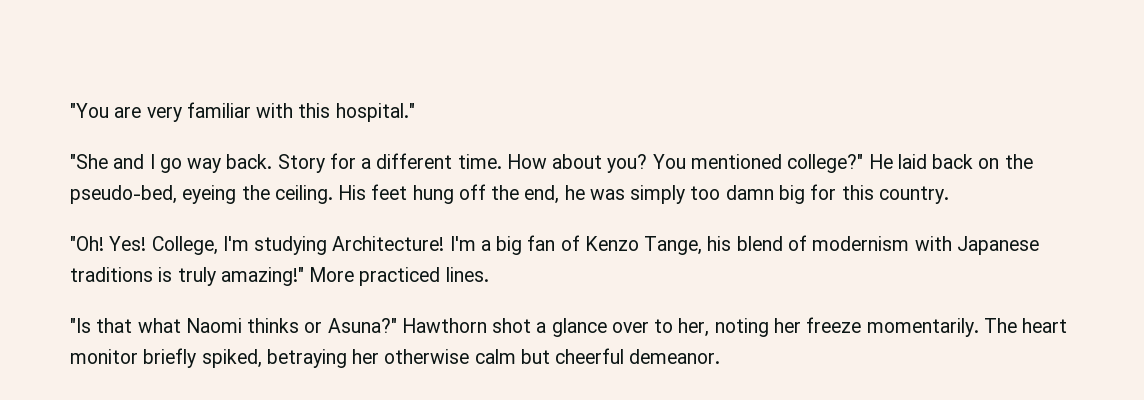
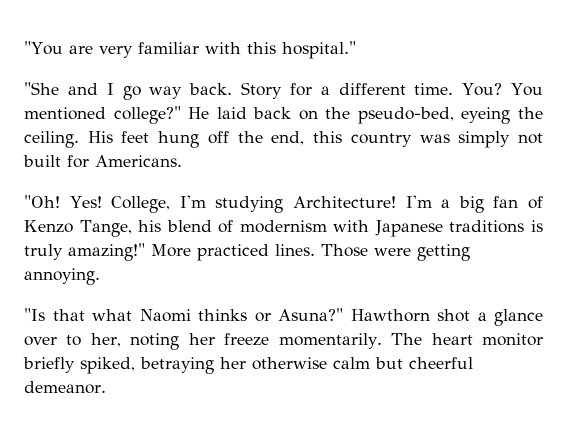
[506,154,648,173] How about you? -> [462,83,503,96] You?
[564,184,949,204] he was simply too damn big for this country. -> [313,131,543,148] [23,155,182,168] this country was simply not built for Americans.
(489, 274) none -> [321,244,470,261] [24,268,100,285] Those were getting annoying.

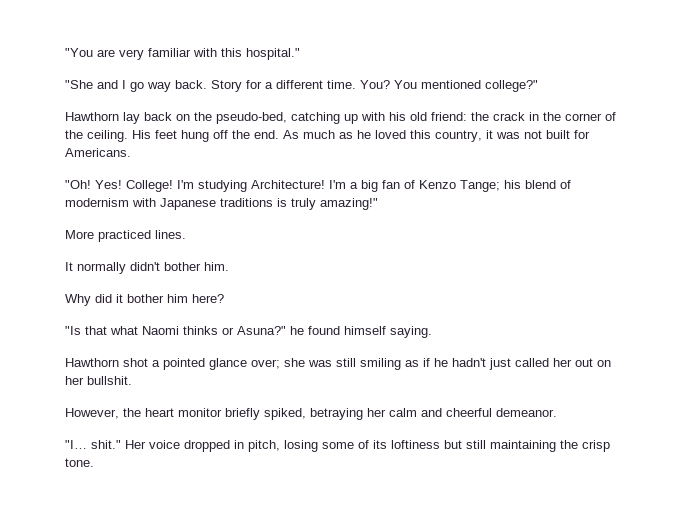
[188,107,247,119] He laid -> [65,112,140,124] // Hawthorn lay
[461,107,511,124] eyeing -> [291,112,616,124] catching up with his old friend: the crack in the corner of
[271,131,511,148] end, this country was simply -> [254,130,520,142] end. As much as he loved this country, it was
[111,196,171,213] College, -> [126,180,173,192] College!
[79,220,132,237] Tange, -> [460,180,500,192] Tange;
(145, 252) none -> (378, 204) //
[321,244,470,261] [24,268,100,285] Those were getting annoying. -> [65,262,229,274] [65,294,224,306] // It normally didn't bother him. // Why did it bother him here?
[350,309,543,326] [24,333,423,350] Hawthorn shot a glance over to her, noting her freeze momentarily. The -> [290,326,432,338] [65,358,611,370] [65,376,132,385] [65,408,141,419] he found himself saying. // Hawthorn shot a pointed glance over; she was still smiling as if he hadn't just called her out on her bullshit. // However, the
[252,357,403,370] otherwise calm but -> [389,408,442,417] calm and
(106, 387) none -> [65,440,610,452] [65,458,94,467] // "I… shit." Her voice dropped in pitch, losing some of its loftiness but still maintaining the crisp tone.

